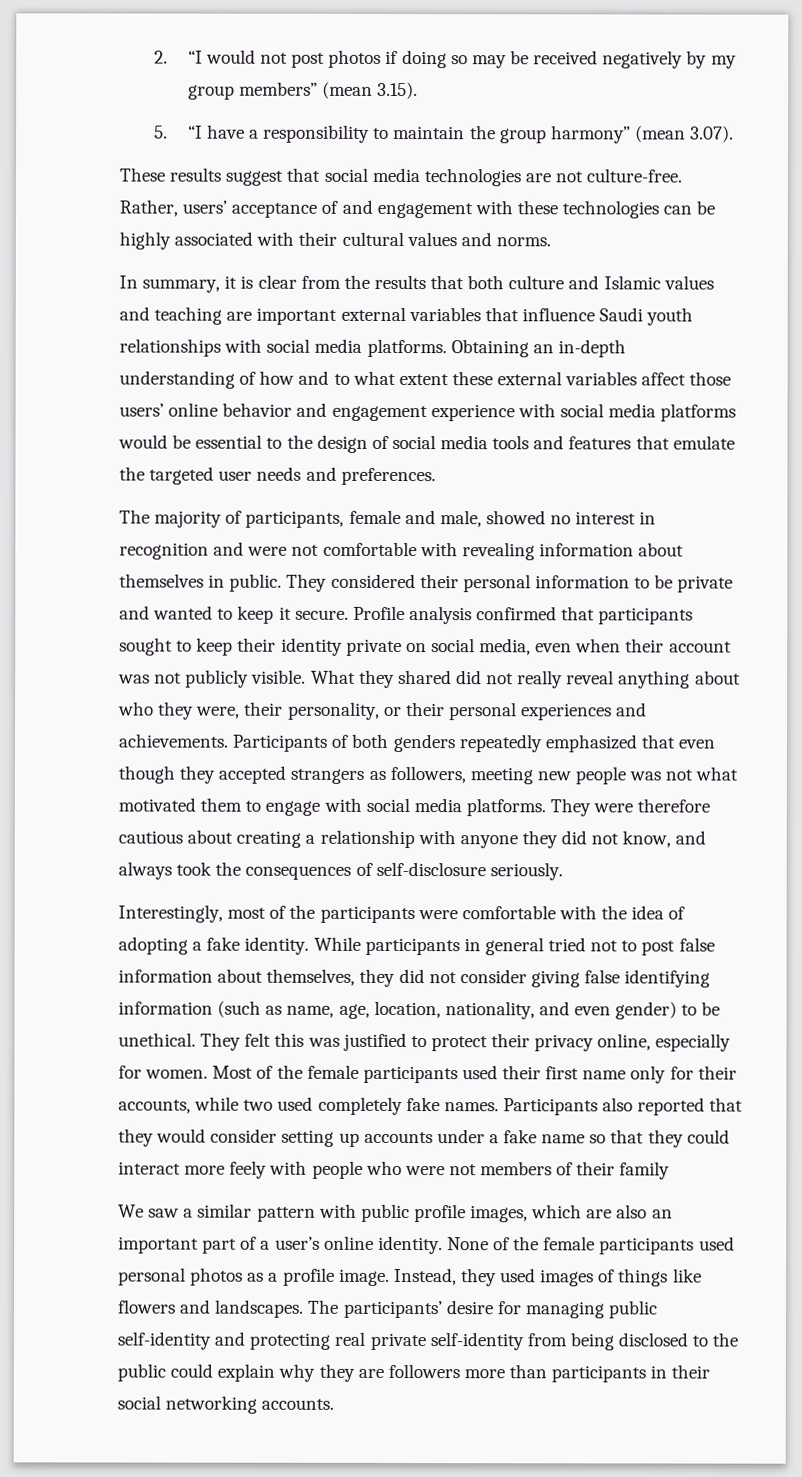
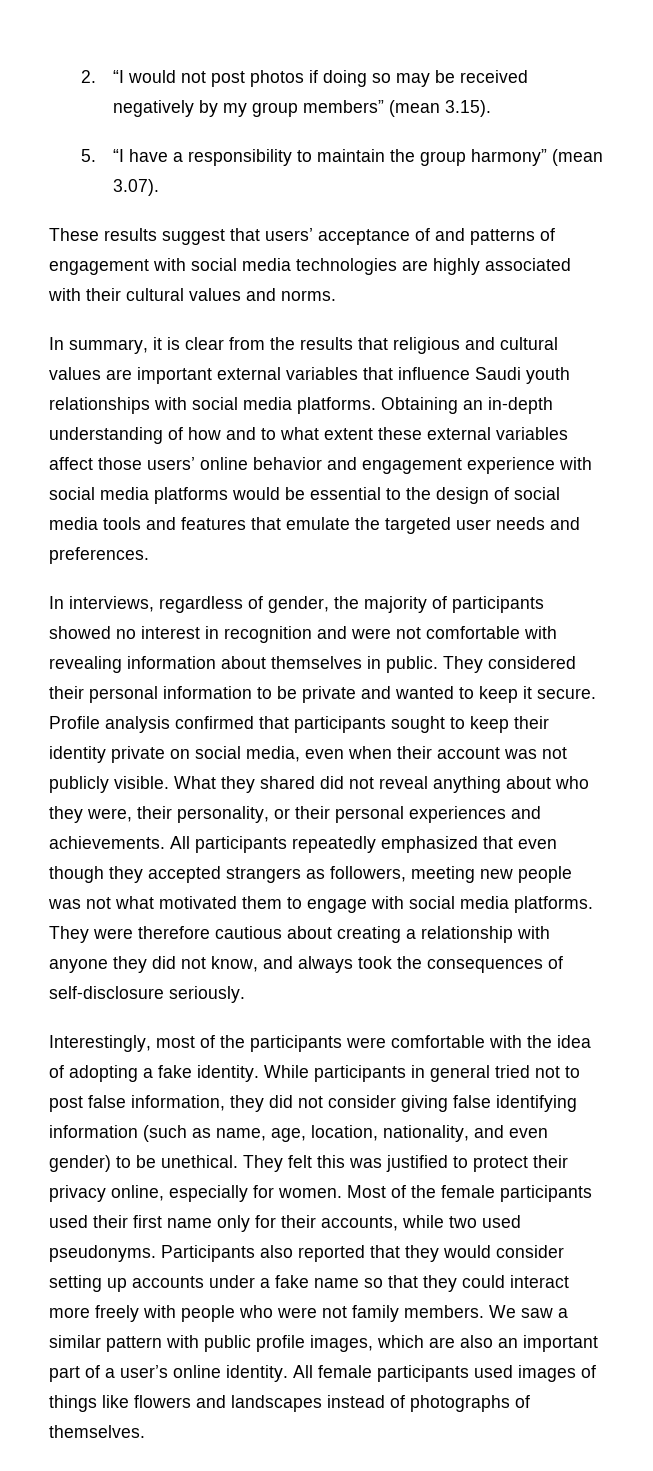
[323,167,683,187] [119,199,716,219] social media technologies are not culture-free. Rather, users’ acceptance of and engagement with these technologies can be -> [265,228,555,245] [49,258,428,275] users’ acceptance of and patterns of engagement with social media technologies are
[467,275,714,290] [119,306,223,325] both culture and Islamic values and teaching -> [393,337,558,354] [49,367,101,380] religious and cultural values
[119,509,482,528] The majority of participants, female and male, -> [49,596,544,613] In interviews, regardless of gender, the majority of participants
[517,670,564,689] really -> (374, 783) none
[232,733,456,753] Participants of both genders -> [170,836,287,853] All participants
[118,968,356,986] information about themselves, -> [131,1095,225,1111] information,
[317,1096,499,1116] completely fake names. -> [49,1245,156,1262] pseudonyms.
[229,1160,268,1179] feely -> [95,1305,139,1322] freely
[480,1161,616,1176] members of their -> (347, 1312) none
(671, 1170) // -> [404,1305,484,1318] members.
[446,1236,735,1255] [118,1267,497,1287] None of the female participants used personal photos as a profile image. Instead, they -> [293,1365,469,1382] All female participants
[214,1299,659,1319] [117,1331,739,1351] [117,1363,711,1383] [117,1395,335,1414] landscapes. The participants’ desire for managing public self-identity and protecting real private self-identity from being disclosed to the public could explain why they are followers more than participants in their social networking accounts. -> [231,1395,530,1412] [49,1425,145,1438] landscapes instead of photographs of themselves.

